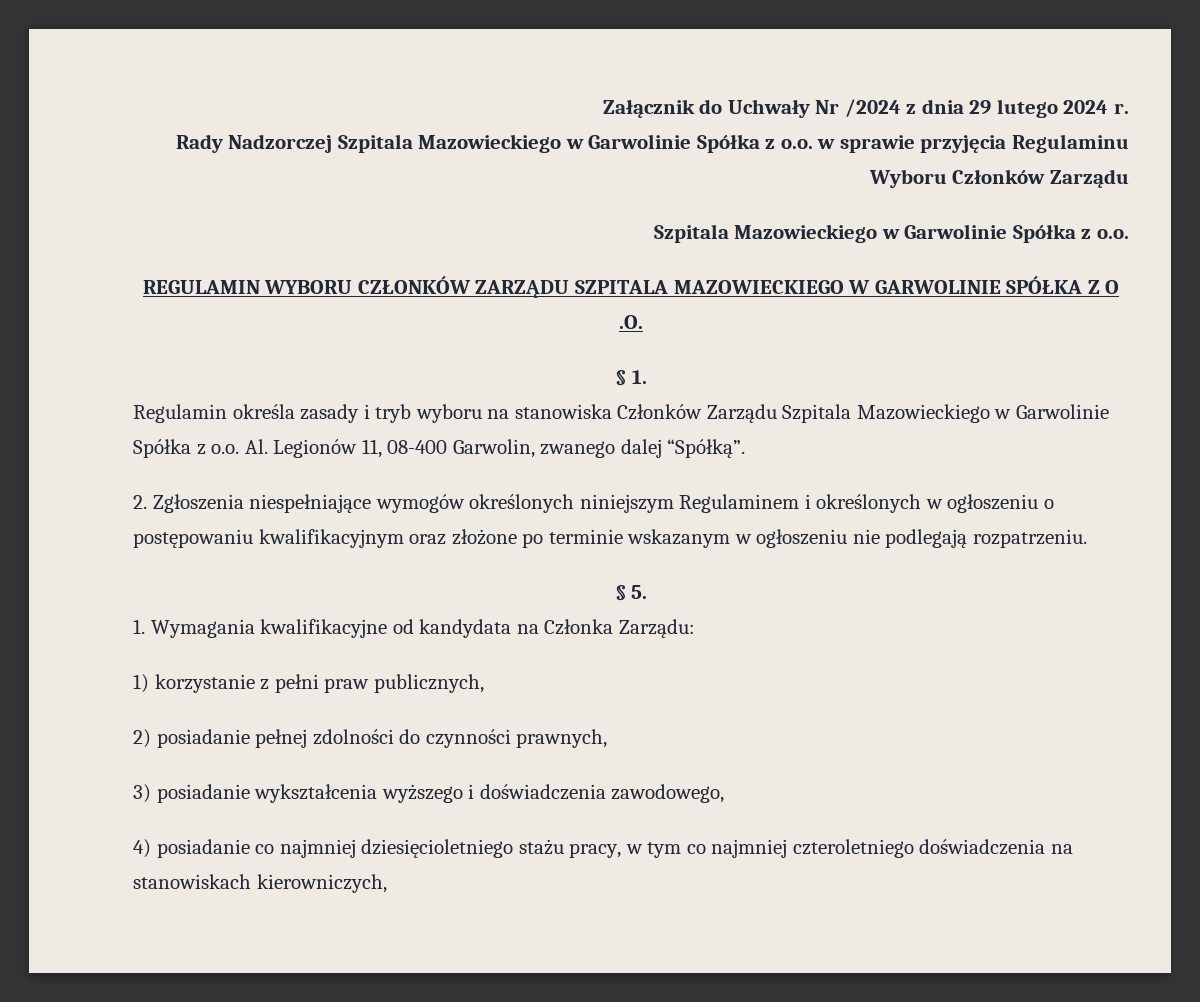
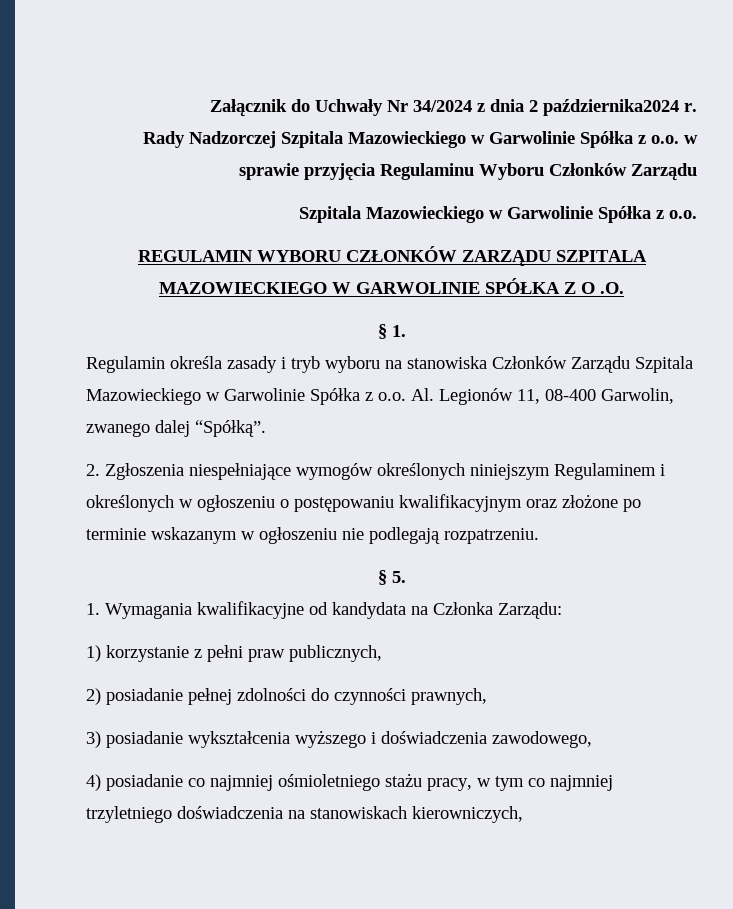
[844,99,901,117] /2024 -> [413,100,472,112] 34/2024
[969,99,1109,118] 29 lutego 2024 -> [529,99,679,116] 2 października2024
[361,839,514,858] dziesięcioletniego -> [278,774,380,791] ośmioletniego
[792,839,914,858] czteroletniego -> [86,806,172,823] trzyletniego

